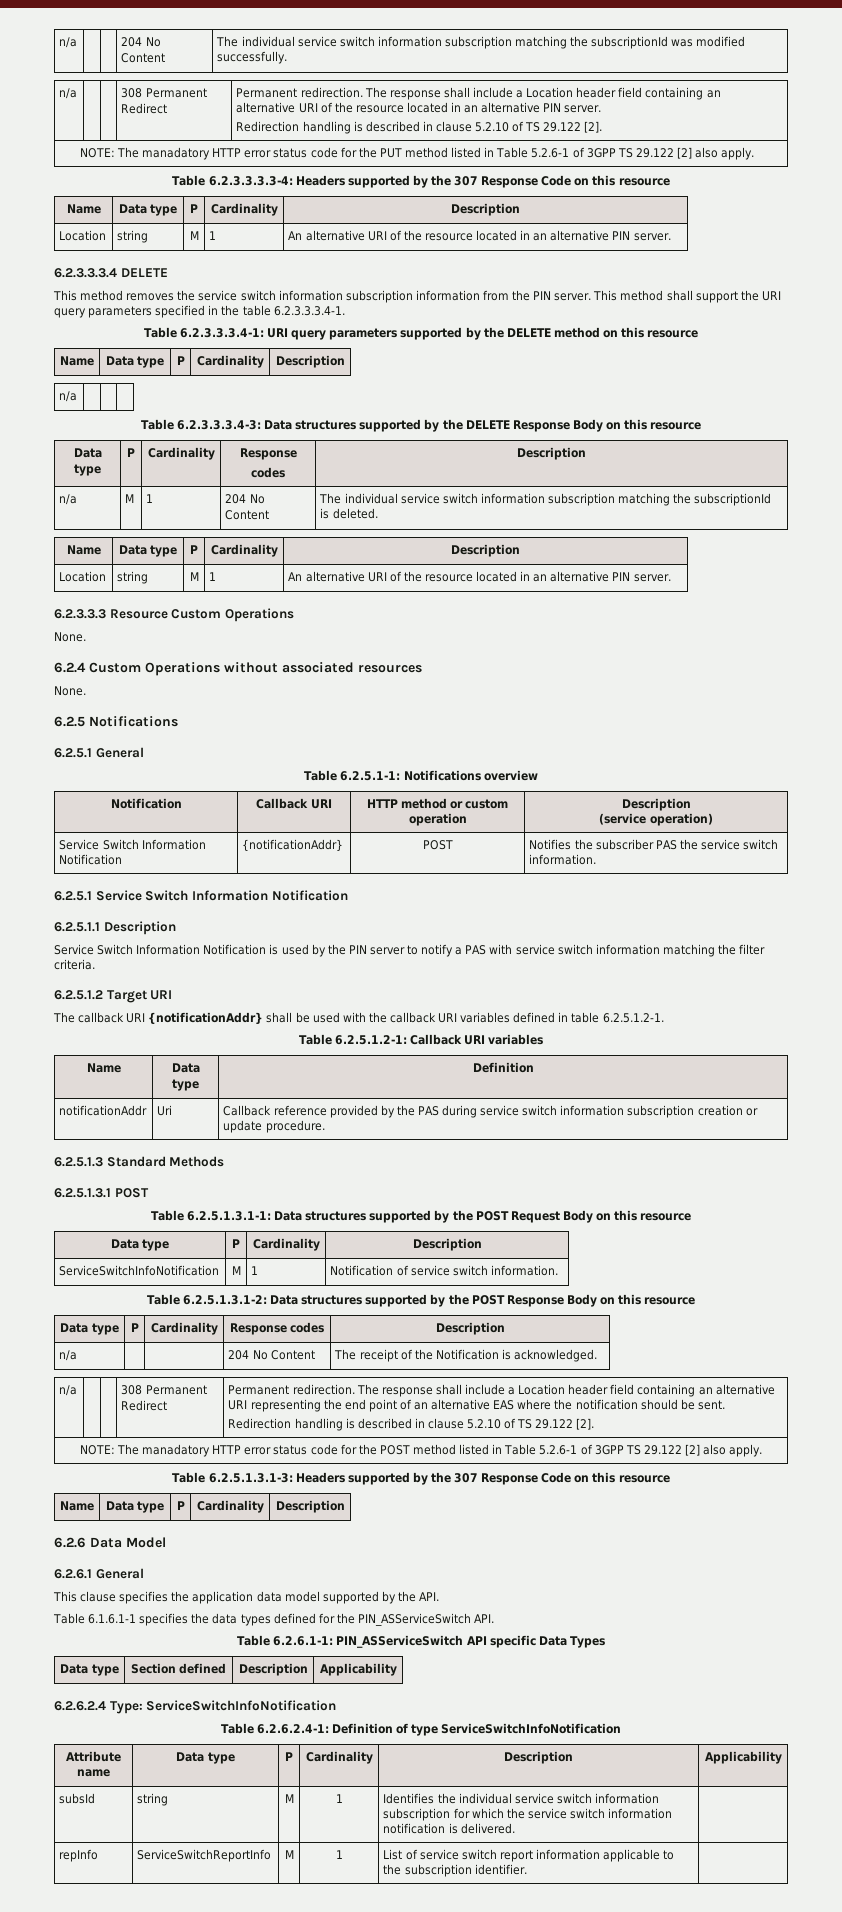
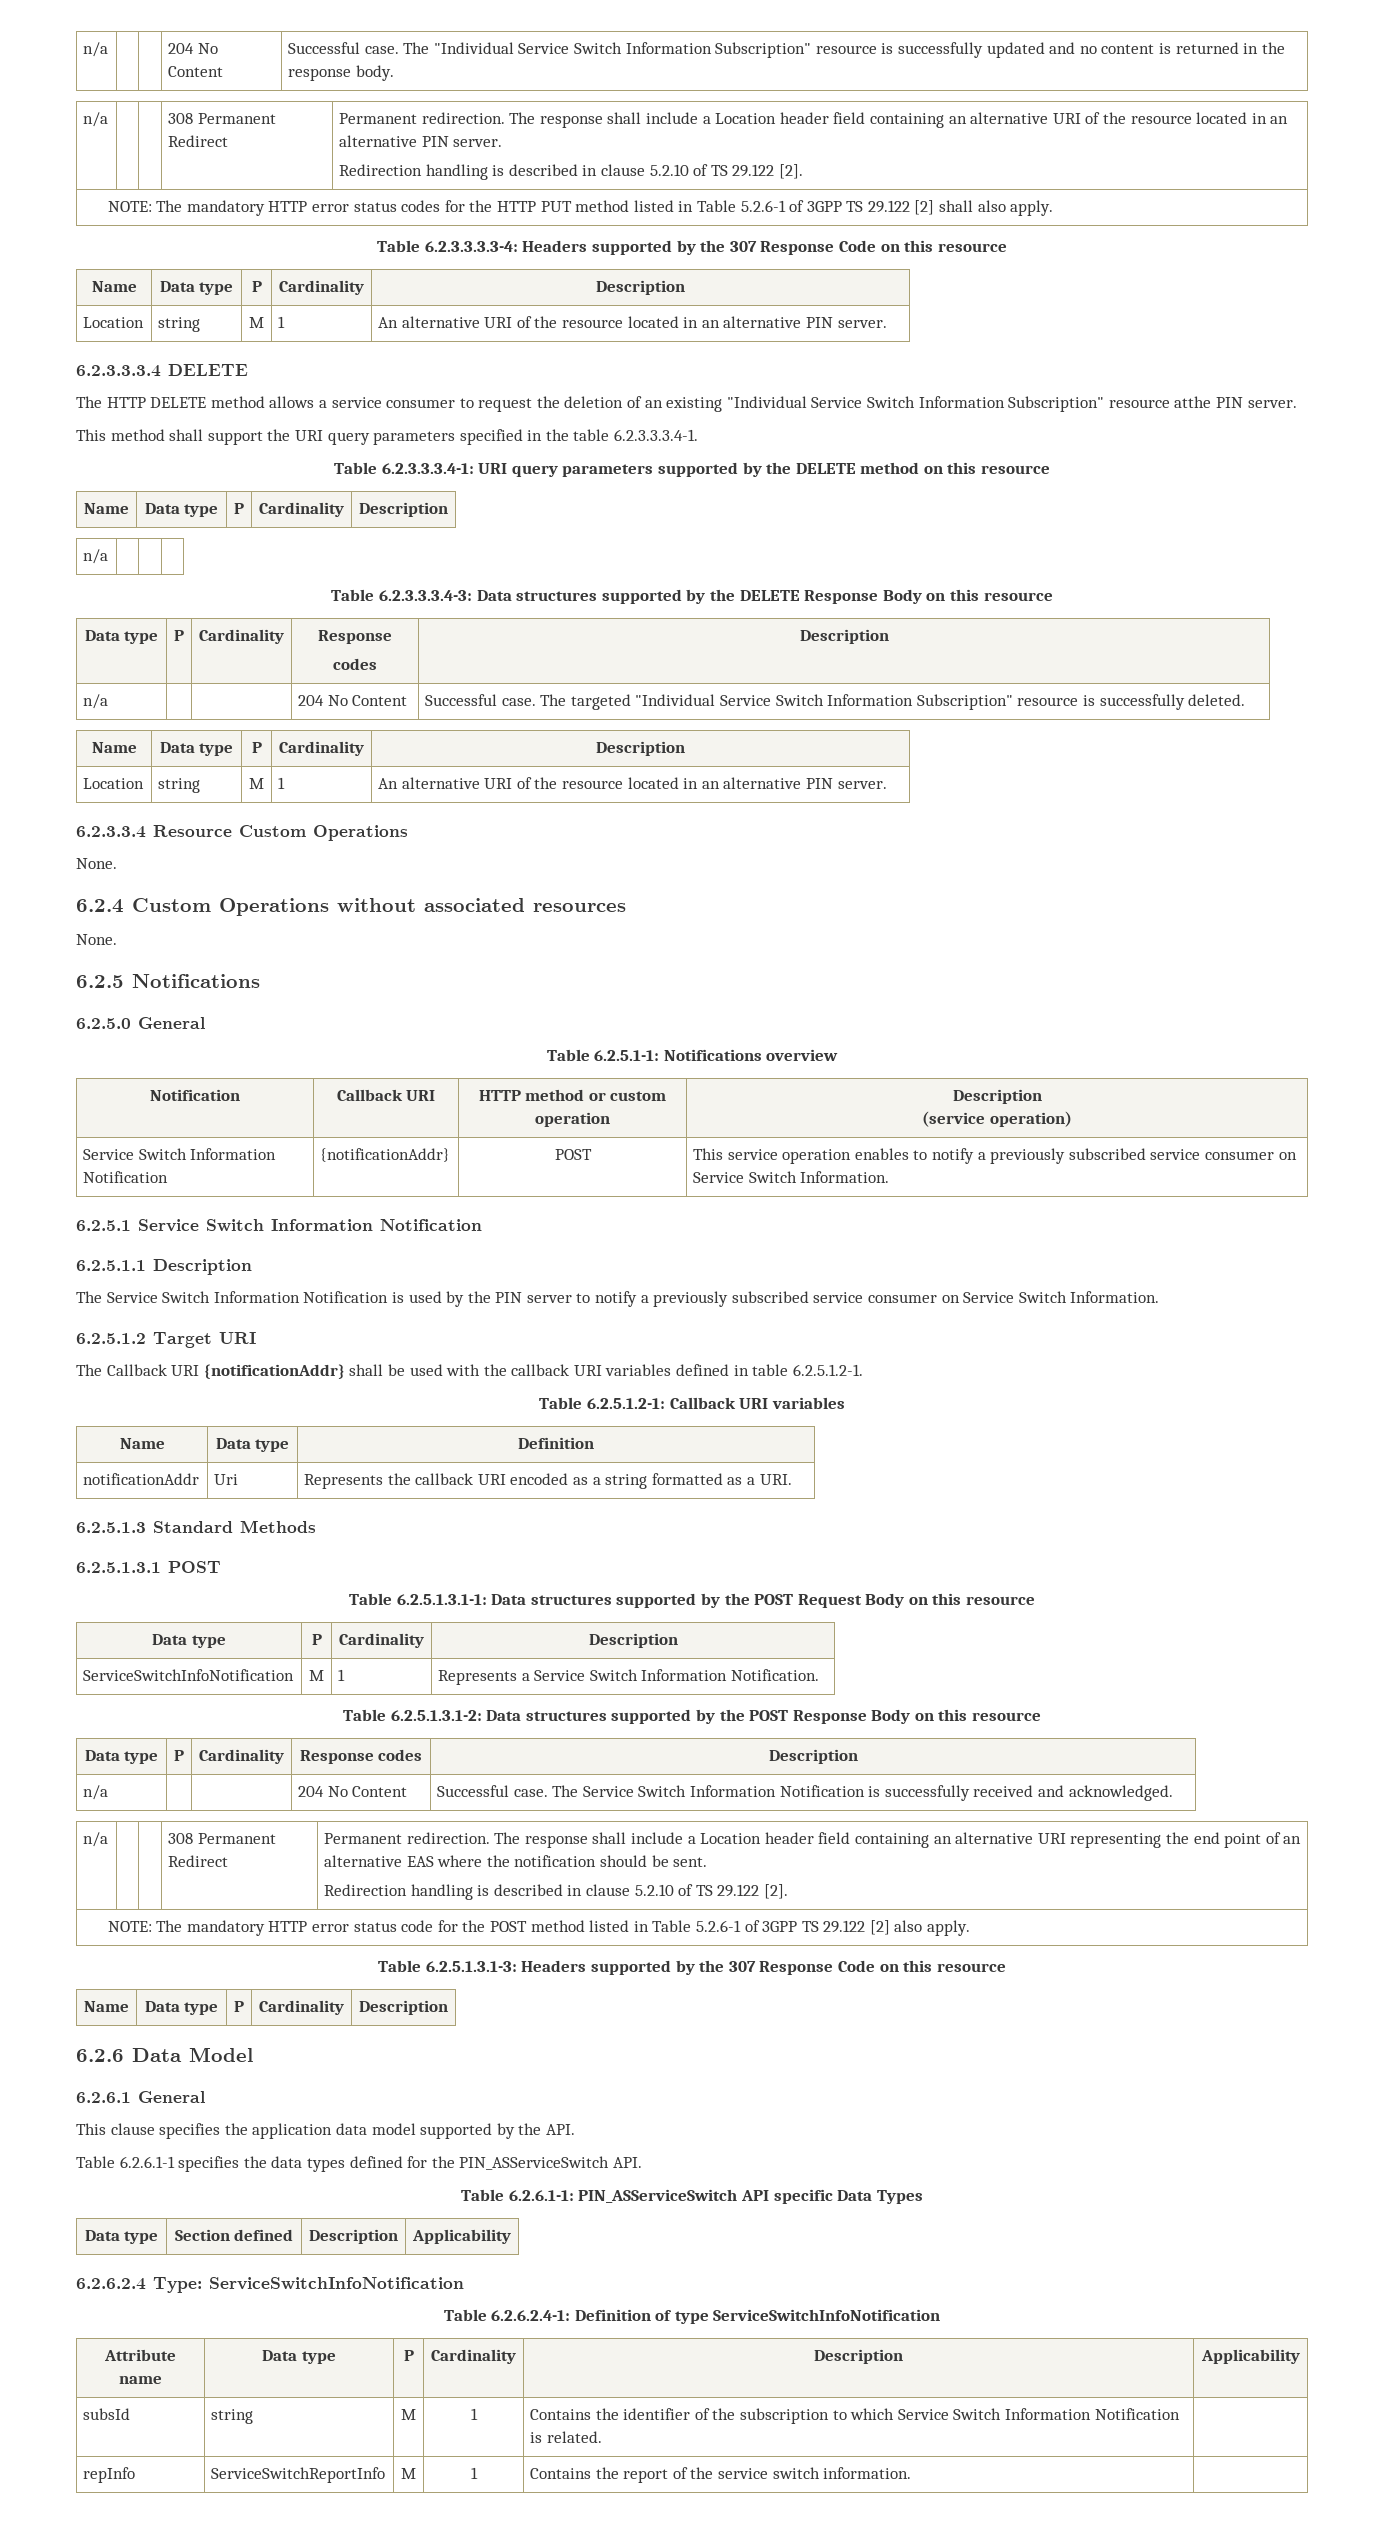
[59,37,78,48] [121,37,161,47] [121,53,166,63] [216,36,746,49] [217,51,288,64] n/a | | | 204 No Content | The individual service switch information subscription matching the subscriptionId was modified successfully. -> [83,42,109,57] [168,43,218,54] [168,66,224,77] [288,42,1285,58] [288,65,394,81] n/a | | | 204 No Content | Successful case. The "Individual Service Switch Information Subscription" resource is successfully updated and no content is returned in the response body.
[142,147,377,160] manadatory HTTP error status code for the -> [186,200,536,216] mandatory HTTP error status codes for the HTTP
(692, 153) none -> [939,200,974,212] shall
[53,290,592,303] This method removes the service switch information subscription information from the PIN server. -> [76,396,1297,412] The HTTP DELETE method allows a service consumer to request the deletion of an existing "Individual Service Switch Information Subscription" resource atthe PIN server. //
[125,494,135,503] [146,494,154,503] [225,494,265,504] [225,510,270,520] [319,493,772,506] [320,508,330,519] M | 1 | 204 No Content | The individual service switch information subscription matching the subscriptionId is -> [298,695,408,706] [425,694,1185,710] | | 204 No Content | Successful case. The targeted "Individual Service Switch Information Subscription" resource is successfully
[54,609,106,619] 6.2.3.3.3 -> [76,826,146,838] 6.2.3.3.4
[54,748,92,758] 6.2.5.1 -> [76,1018,131,1029] 6.2.5.0
[529,839,779,850] [529,854,597,865] Notifies the subscriber PAS the service switch information. -> [693,1148,1297,1164] [693,1171,890,1183] This service operation enables to notify a previously subscribed service consumer on Service Switch Information.
(176, 928) none -> [76,1291,102,1303] The
[465,944,766,957] [54,959,95,970] PAS with service switch information matching the filter criteria. -> [653,1291,1160,1307] previously subscribed service consumer on Service Switch Information.
[78,1012,125,1023] callback -> [106,1364,167,1376] Callback
[223,1105,758,1118] [223,1120,325,1133] Callback reference provided by the PAS during service switch information subscription creation or update procedure. -> [304,1473,792,1489] Represents the callback URI encoded as a string formatted as a URI.
[330,1265,558,1276] Notification of service switch information. -> [438,1669,820,1685] Represents a Service Switch Information Notification.
[334,1349,511,1362] The receipt of the Notification is -> [437,1785,1064,1801] Successful case. The Service Switch Information Notification is successfully received and
[142,1444,211,1457] manadatory -> [186,1920,265,1936] mandatory
[88,1614,137,1624] 6.1.6.1-1 -> [119,2156,175,2168] 6.2.6.1-1
[383,1793,659,1804] [383,1808,673,1821] [383,1823,515,1834] [59,1849,99,1862] [137,1849,272,1862] [284,1850,294,1859] [335,1850,343,1859] [383,1849,675,1862] [383,1864,527,1877] Identifies the individual service switch information subscription for which the service switch information notification is delivered. | // repInfo | ServiceSwitchReportInfo | M | 1 | List of service switch report information applicable to the subscription identifier. -> [530,2408,1180,2424] [530,2431,602,2443] [83,2467,136,2483] [211,2467,386,2483] [401,2468,416,2479] [470,2467,478,2479] [530,2467,912,2483] Contains the identifier of the subscription to which Service Switch Information Notification is related. | // repInfo | ServiceSwitchReportInfo | M | 1 | Contains the report of the service switch information.

